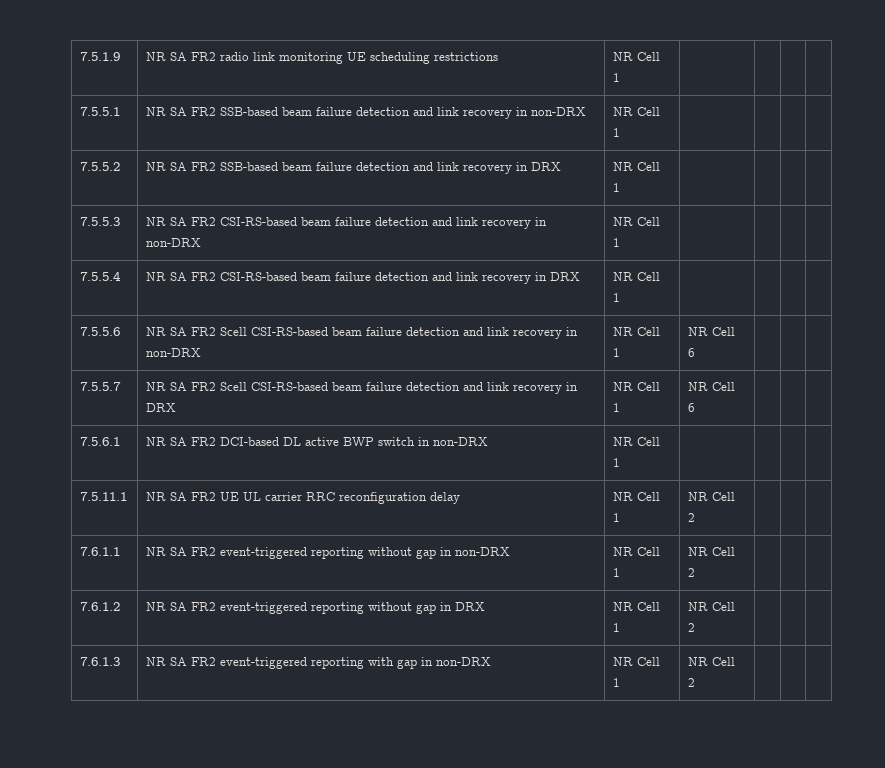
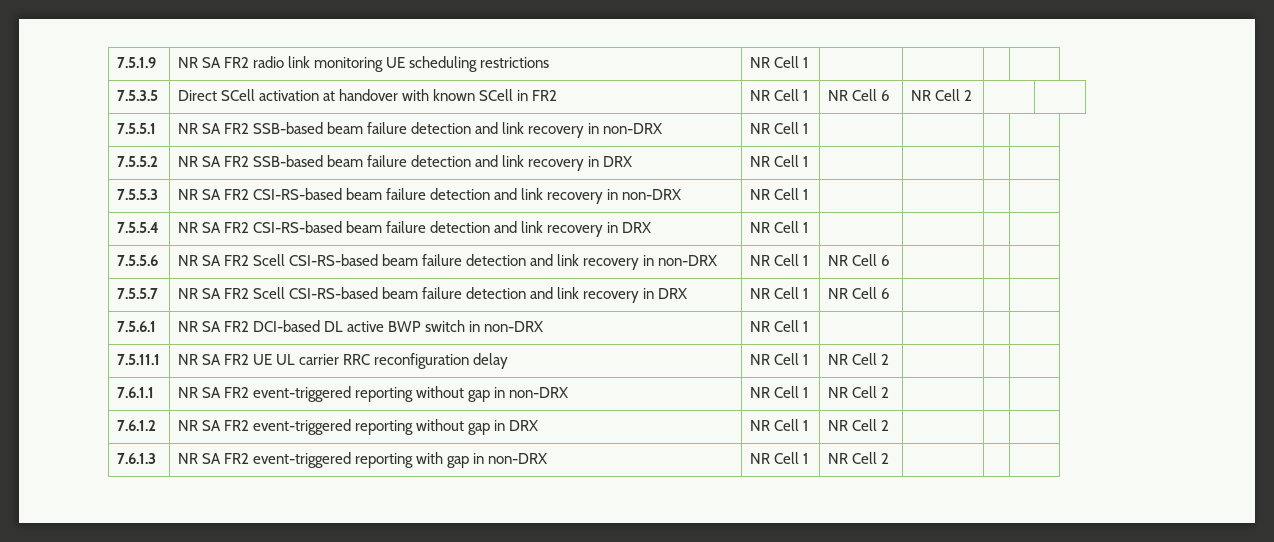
(621, 77) none -> [116,90,158,101] [177,89,557,101] [749,89,808,101] [827,89,890,101] [910,89,972,101] // 7.5.3.5 | Direct SCell activation at handover with known SCell in FR2 | NR Cell 1 | NR Cell 6 | NR Cell 2 | |

